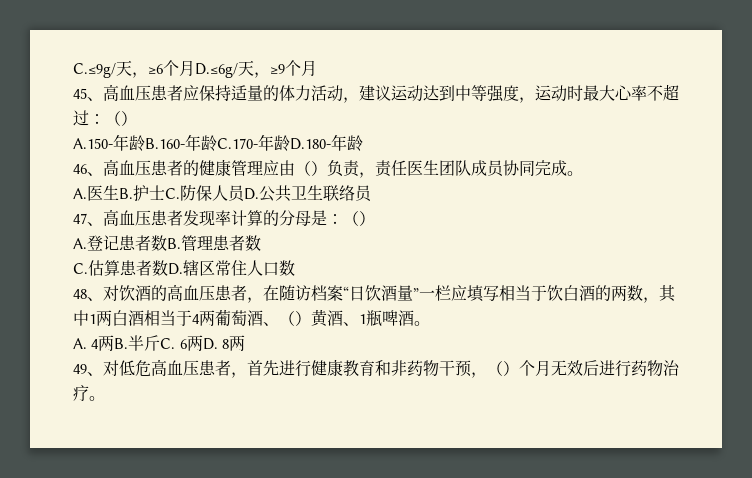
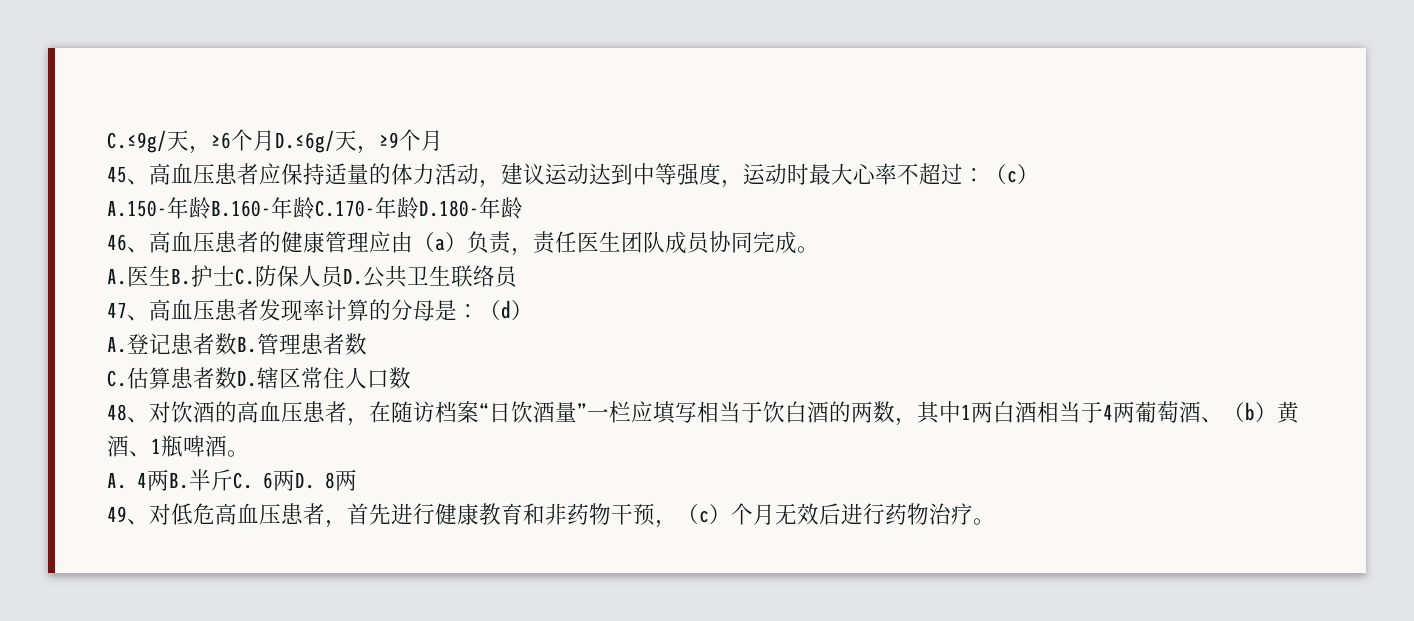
(121, 118) none -> [1007,170,1017,183] c
(311, 168) none -> [435,238,445,251] a
(359, 218) none -> [501,300,511,319] d
(295, 318) none -> [1245,402,1255,421] b
(503, 368) none -> [699,510,709,523] c

